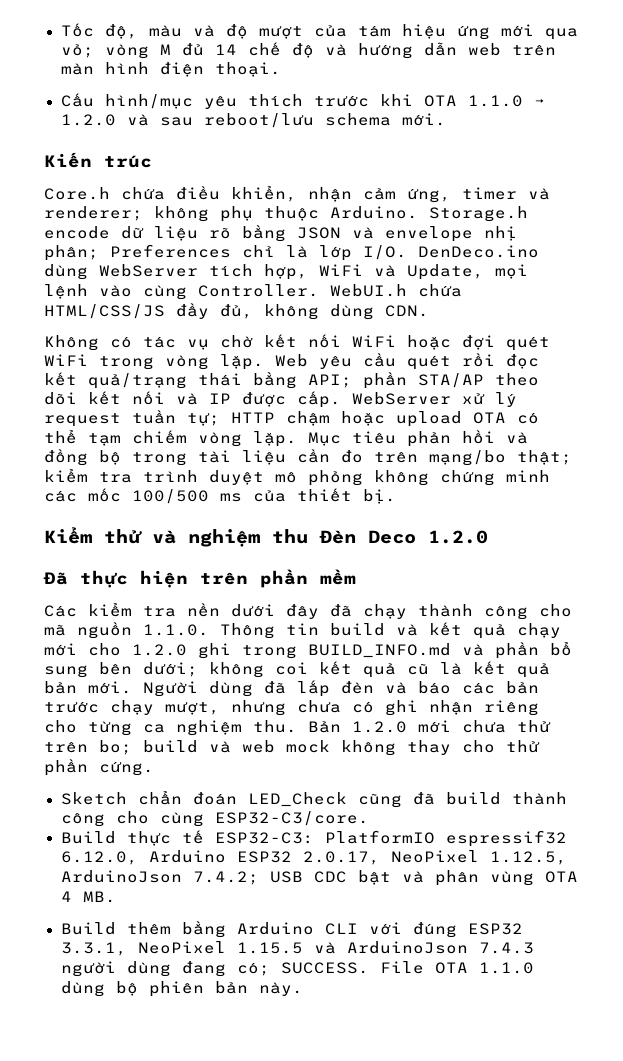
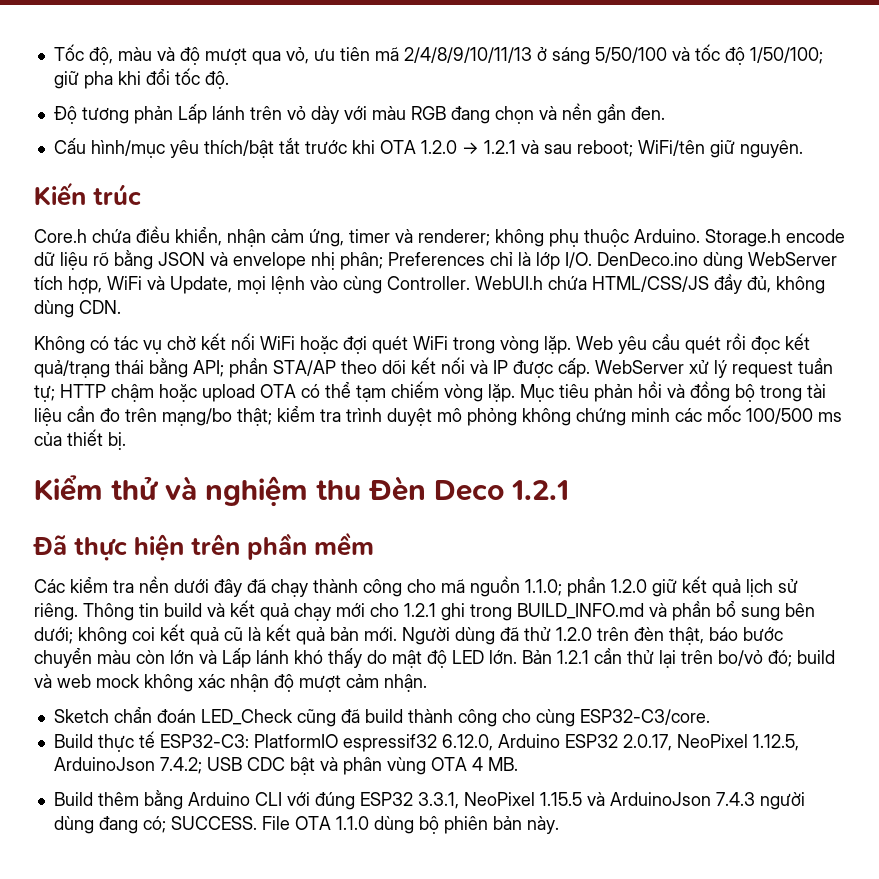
[313,24,578,40] [60,42,556,59] [60,62,281,77] của tám hiệu ứng mới qua vỏ; vòng M đủ 14 chế độ và hướng dẫn web trên màn hình điện thoại. -> [251,44,823,65] [53,68,229,89] [53,103,665,124] qua vỏ, ưu tiên mã 2/4/8/9/10/11/13 ở sáng 5/50/100 và tốc độ 1/50/100; giữ pha khi đổi tốc độ. // Độ tương phản Lấp lánh trên vỏ dày với màu RGB đang chọn và nền gần đen.
[247,94,303,107] thích -> [203,138,300,158] thích/bật tắt
[467,95,545,107] [60,113,446,128] 1.1.0 → 1.2.0 và sau reboot/lưu schema mới. -> [420,140,803,158] 1.2.0 → 1.2.1 và sau reboot; WiFi/tên giữ nguyên.
[428,530,488,544] 1.2.0 -> [510,480,569,500] 1.2.1
[143,624,209,636] 1.1.0. -> [525,576,798,597] [34,603,78,621] 1.1.0; phần 1.2.0 giữ kết quả lịch sử riêng.
[132,644,187,656] 1.2.0 -> [404,603,436,617] 1.2.1
[297,680,539,697] [44,700,539,716] [44,720,551,736] [44,740,132,755] lắp đèn và báo các bản trước chạy mượt, nhưng chưa có ghi nhận riêng cho từng ca nghiệm thu. Bản 1.2.0 mới chưa thử trên bo; -> [524,627,783,645] [34,648,792,668] thử 1.2.0 trên đèn thật, báo bước chuyển màu còn lớn và Lấp lánh khó thấy do mật độ LED lớn. Bản 1.2.1 cần thử lại trên bo/vỏ đó;
[407,740,540,755] [44,759,154,776] thay cho thử phần cứng. -> [198,674,427,692] xác nhận độ mượt cảm nhận.

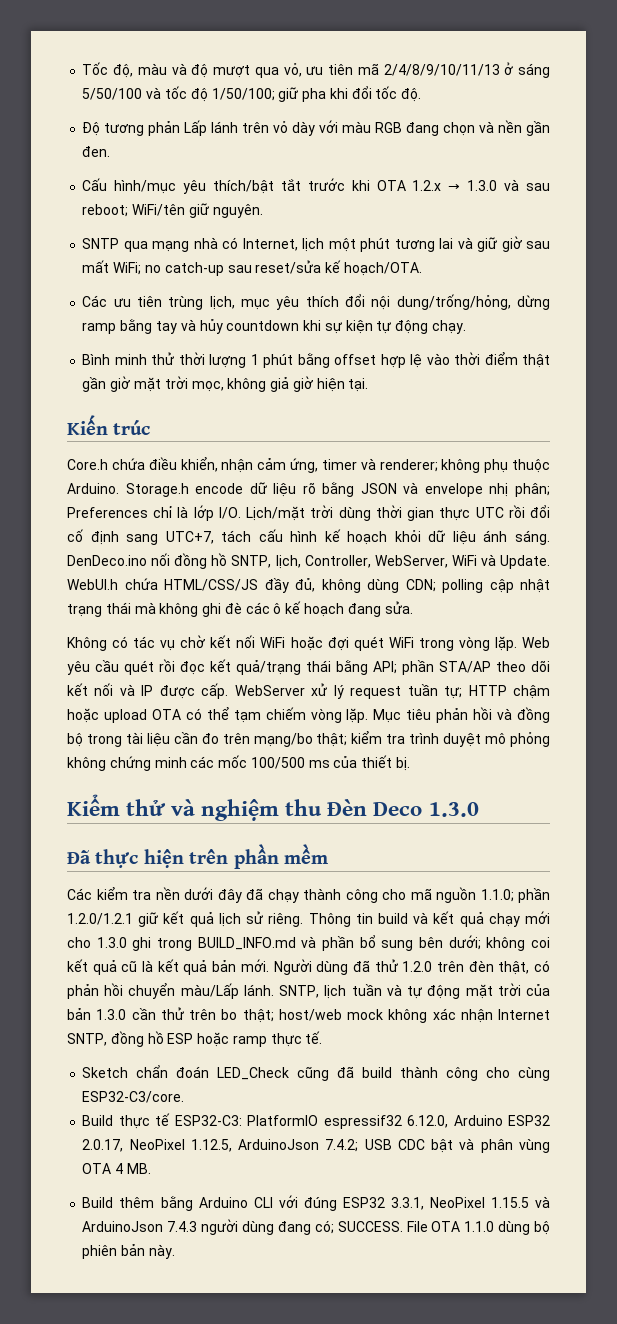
[420,140,516,154] 1.2.0 → 1.2.1 -> [412,180,498,191] 1.2.x → 1.3.0
(803, 149) none -> [82,236,551,252] [82,260,422,276] [82,294,550,310] [82,319,466,334] [82,352,551,368] [82,376,369,392] // SNTP qua mạng nhà có Internet, lịch một phút tương lai và giữ giờ sau mất WiFi; no catch-up sau reset/sửa kế hoạch/OTA. // Các ưu tiên trùng lịch, mục yêu thích đổi nội dung/trống/hỏng, dừng ramp bằng tay và hủy countdown khi sự kiện tự động chạy. // Bình minh thử thời lượng 1 phút bằng offset hợp lệ vào thời điểm thật gần giờ mặt trời mọc, không giả giờ hiện tại.
[597,252,837,270] [34,276,470,294] DenDeco.ino dùng WebServer tích hợp, WiFi và Update, mọi lệnh vào cùng Controller. -> [246,505,550,521] [67,529,550,545] [67,553,550,569] Lịch/mặt trời dùng thời gian thực UTC rồi đổi cố định sang UTC+7, tách cấu hình kế hoạch khỏi dữ liệu ánh sáng. DenDeco.ino nối đồng hồ SNTP, lịch, Controller, WebServer, WiFi và Update.
[79,300,121,314] CDN. -> [405,579,550,593] [67,601,413,617] CDN; polling cập nhật trạng thái mà không ghi đè các ô kế hoạch đang sửa.
[510,480,569,500] 1.2.1 -> [428,802,479,817] 1.3.0
[611,579,647,593] 1.2.0 -> [67,913,133,925] 1.2.0/1.2.1
[404,603,436,617] 1.2.1 -> [96,937,127,948] 1.3.0
[709,627,783,641] [34,648,835,668] [34,674,427,692] báo bước chuyển màu còn lớn và Lấp lánh khó thấy do mật độ LED lớn. Bản 1.2.1 cần thử lại trên bo/vỏ đó; build và web mock không xác nhận độ mượt cảm nhận. -> [534,960,550,972] [67,983,550,999] [67,1007,550,1023] [67,1031,323,1047] có phản hồi chuyển màu/Lấp lánh. SNTP, lịch tuần và tự động mặt trời của bản 1.3.0 cần thử trên bo thật; host/web mock không xác nhận Internet SNTP, đồng hồ ESP hoặc ramp thực tế.

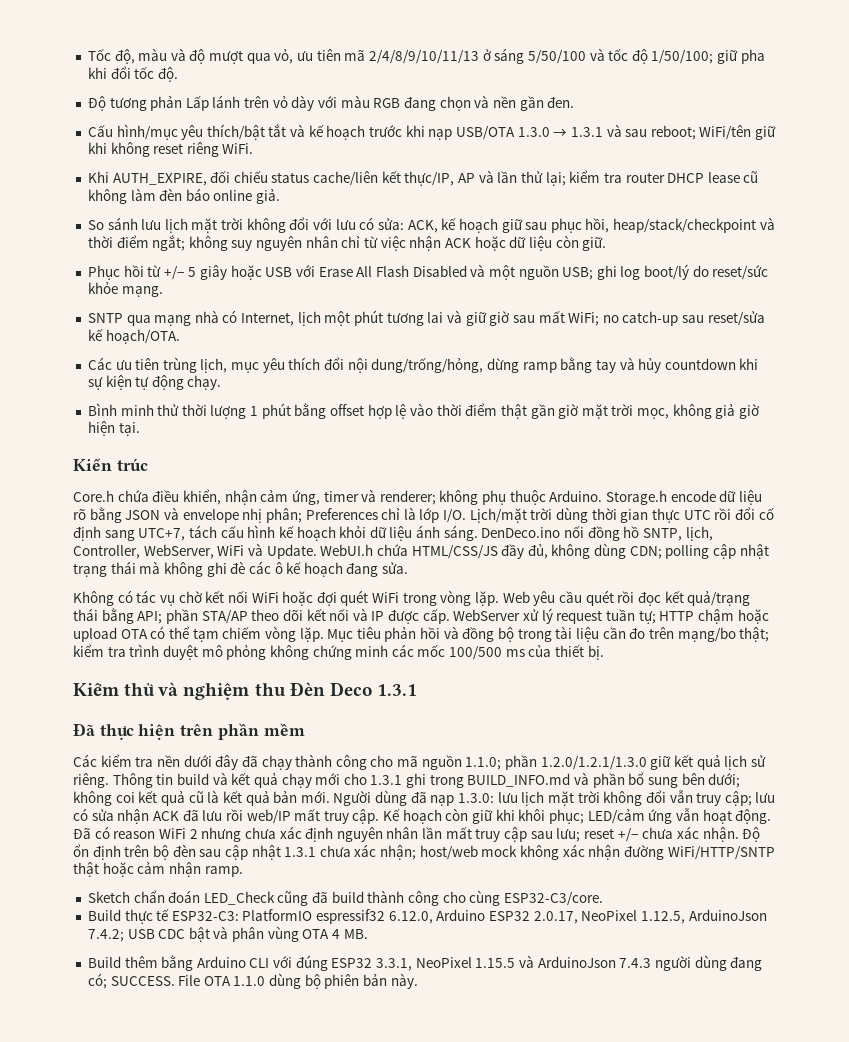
[307,178,498,191] trước khi OTA 1.2.x → 1.3.0 -> [290,124,603,140] và kế hoạch trước khi nạp USB/OTA 1.3.0 → 1.3.1
[212,204,263,218] nguyên. -> [87,142,254,157] [87,170,759,186] [87,188,281,204] [87,217,775,233] [87,235,607,251] [87,264,769,280] [87,282,163,297] khi không reset riêng WiFi. // Khi AUTH_EXPIRE, đối chiếu status cache/liên kết thực/IP, AP và lần thử lại; kiểm tra router DHCP lease cũ không làm đèn báo online giả. // So sánh lưu lịch mặt trời không đổi với lưu có sửa: ACK, kế hoạch giữ sau phục hồi, heap/stack/checkpoint và thời điểm ngắt; không suy nguyên nhân chỉ từ việc nhận ACK hoặc dữ liệu còn giữ. // Phục hồi từ +/− 5 giây hoặc USB với Erase All Flash Disabled và một nguồn USB; ghi log boot/lý do reset/sức khỏe mạng.
[428,802,479,817] 1.3.0 -> [376,684,417,696] 1.3.1
[67,913,133,925] 1.2.0/1.2.1 -> [540,756,647,770] 1.2.0/1.2.1/1.3.0
[96,937,127,948] 1.3.0 -> [370,775,403,785] 1.3.1
[374,959,550,975] [67,983,550,999] [67,1007,274,1023] thử 1.2.0 trên đèn thật, có phản hồi chuyển màu/Lấp lánh. SNTP, lịch tuần và tự động mặt trời của bản 1.3.0 cần thử trên bo thật; -> [430,790,776,806] [73,808,772,824] [73,826,761,842] [73,844,417,860] nạp 1.3.0: lưu lịch mặt trời không đổi vẫn truy cập; lưu có sửa nhận ACK đã lưu rồi web/IP mất truy cập. Kế hoạch còn giữ khi khôi phục; LED/cảm ứng vẫn hoạt động. Đã có reason WiFi 2 nhưng chưa xác định nguyên nhân lần mất truy cập sau lưu; reset +/− chưa xác nhận. Độ ổn định trên bộ đèn sau cập nhật 1.3.1 chưa xác nhận;
[498,1009,550,1020] [67,1031,323,1047] Internet SNTP, đồng hồ ESP hoặc ramp thực tế. -> [623,845,775,860] [73,862,243,877] đường WiFi/HTTP/SNTP thật hoặc cảm nhận ramp.

